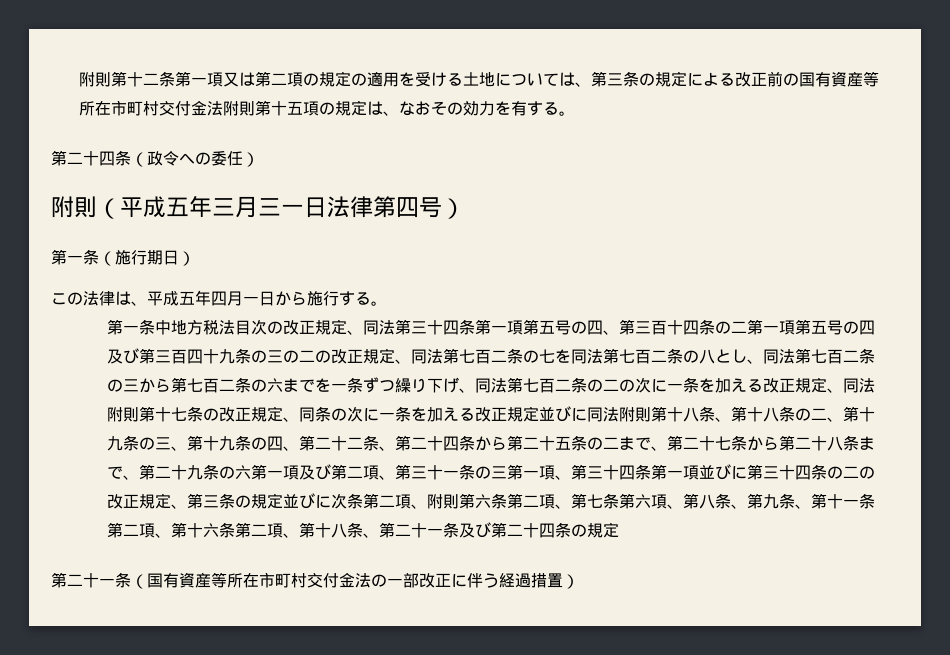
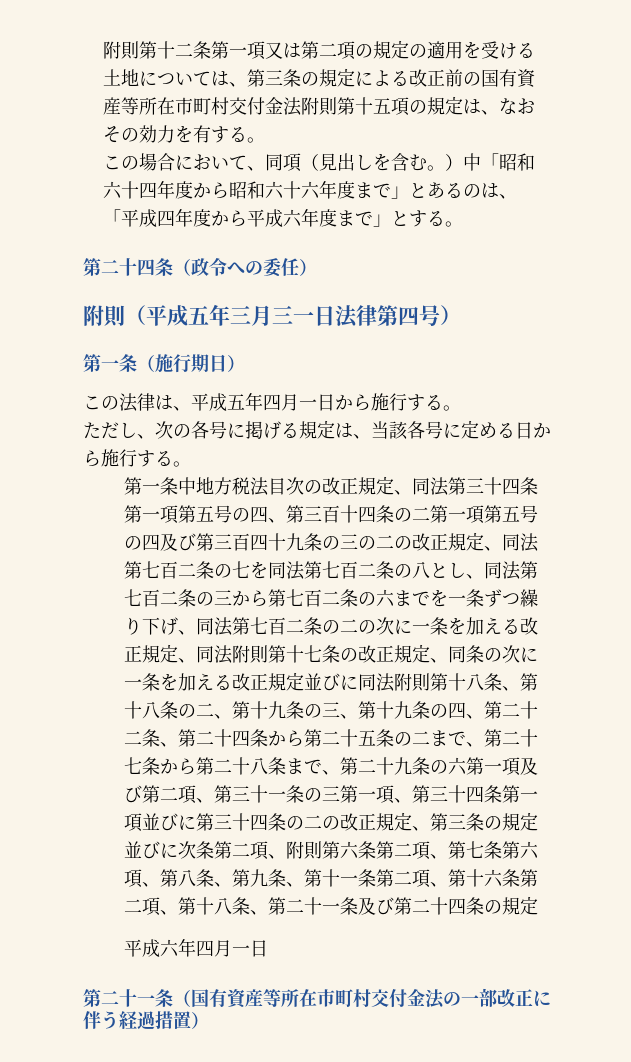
(576, 113) none -> [103,153,536,172] [103,180,518,199] [103,208,464,227] // この場合において、同項（見出しを含む。）中「昭和六十四年度から昭和六十六年度まで」とあるのは、「平成四年度から平成六年度まで」とする。
(387, 303) none -> [83,420,551,440] [83,449,191,467] // ただし、次の各号に掲げる規定は、当該各号に定める日から施行する。
(620, 530) none -> [123,938,268,957] // 平成六年四月一日

